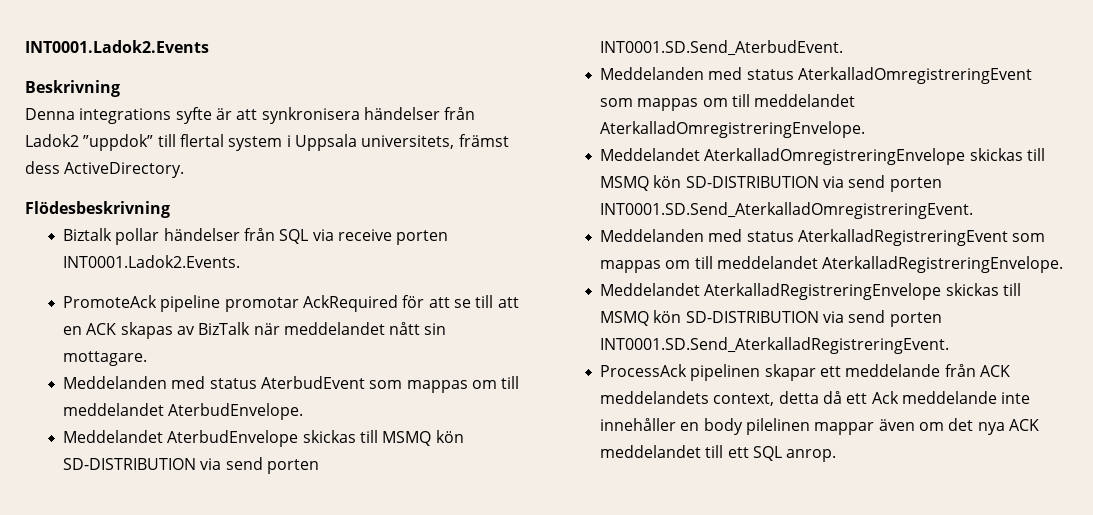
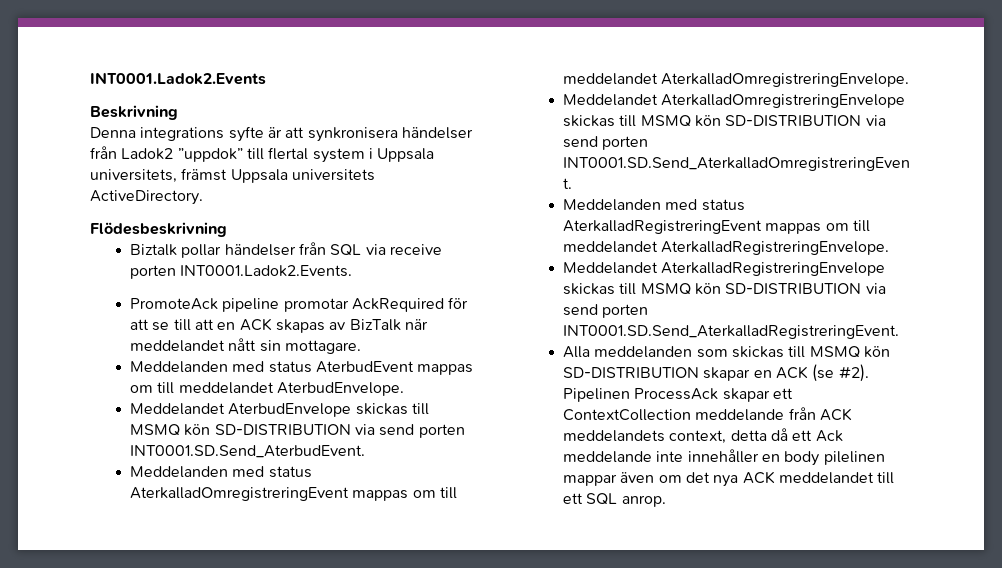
[25,161,60,174] dess -> [230,169,375,183] Uppsala universitets
[369,380,403,389] som -> (414, 367) none
[599,98,633,107] som -> (349, 494) none
[1012,233,1046,242] som -> (762, 227) none
[599,364,761,381] ProcessAck pipelinen -> [562,346,890,358] [562,364,869,382] [562,388,719,402] Alla meddelanden som skickas till MSMQ kön SD-DISTRIBUTION skapar en ACK (se #2). Pipelinen ProcessAck
(841, 371) none -> [562,409,691,421] ContextCollection

